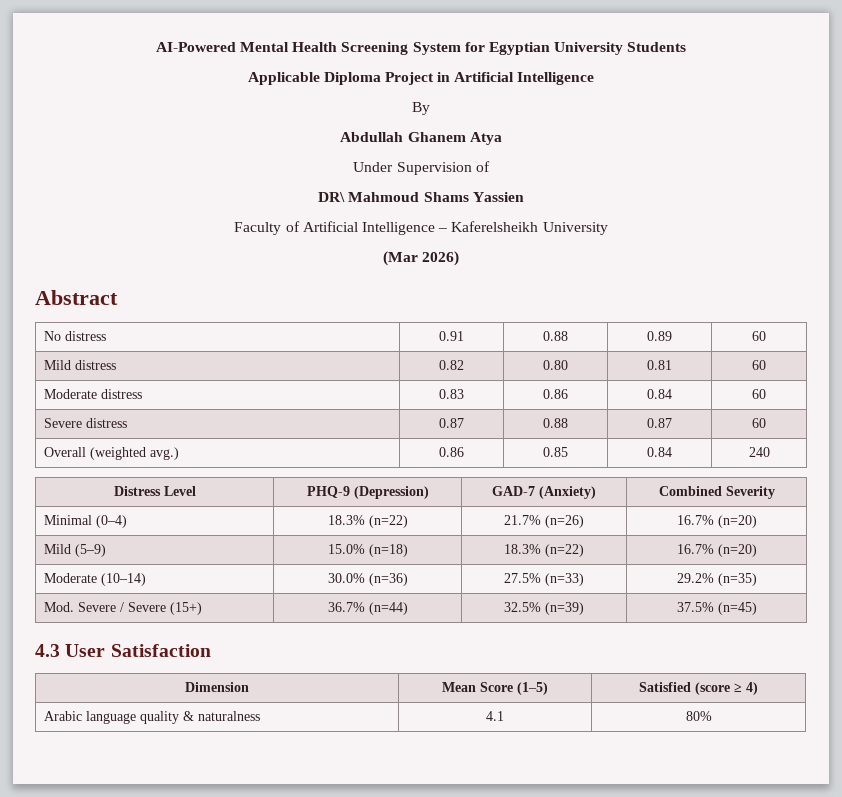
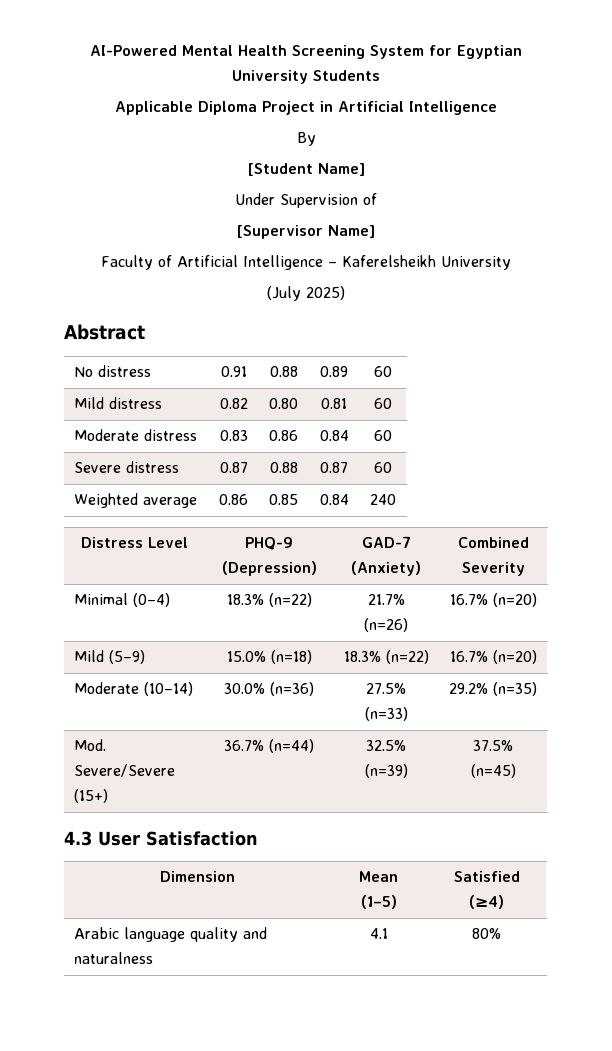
[340,132,502,145] Abdullah Ghanem Atya -> [247,163,365,176] [Student Name]
[318,192,524,202] DR\ Mahmoud Shams Yassien -> [237,225,375,239] [Supervisor Name]
[382,251,460,266] (Mar 2026) -> [267,286,345,301] (July 2025)
[44,447,180,460] Overall (weighted avg.) -> [74,493,198,508] Weighted average
[78,602,167,612] Severe / Severe -> [74,764,176,777] Severe/Severe
[480,682,513,692] Score -> (398, 876) none
[695,682,758,695] (score ≥ 4) -> [469,895,504,909] (≥4)
[183,711,195,721] & -> [243,927,268,939] and

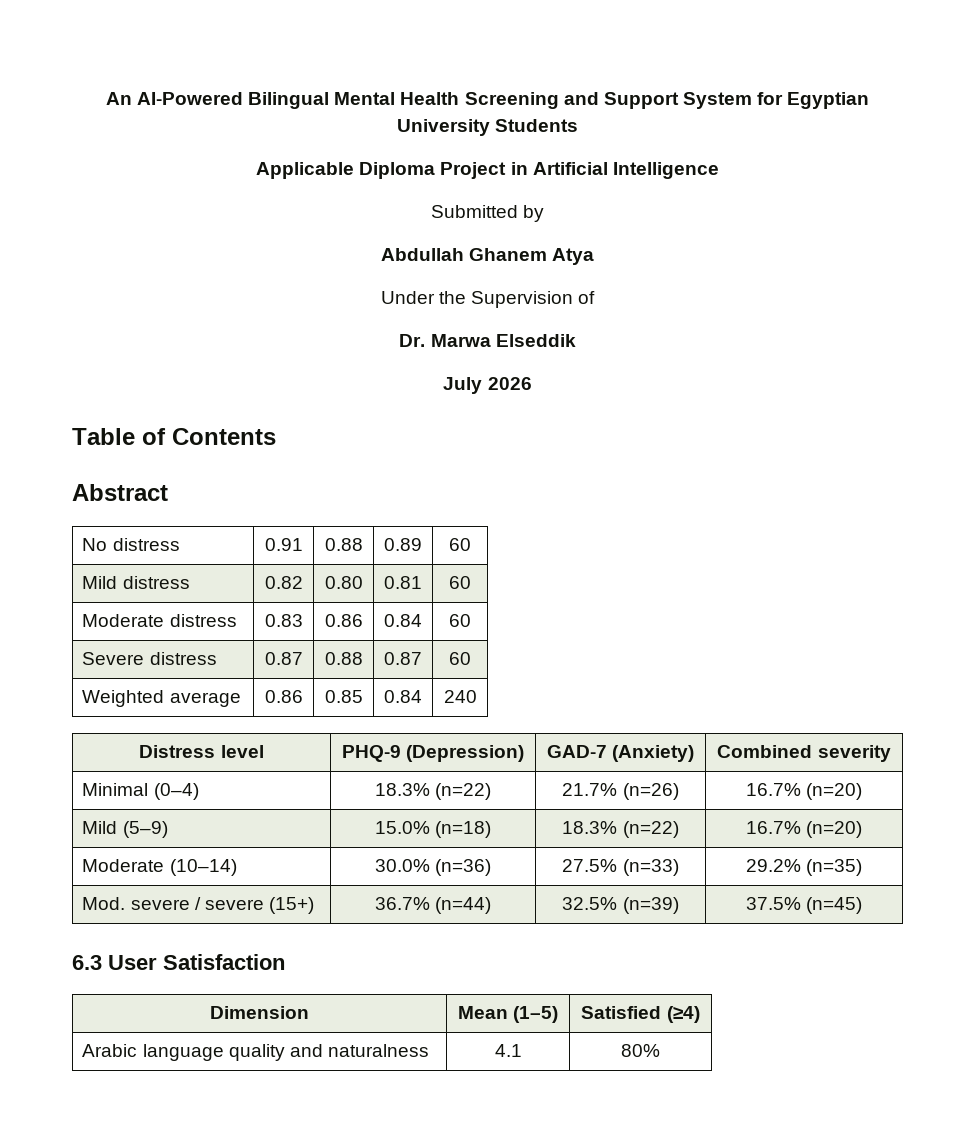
[90,45,177,56] AI-Powered -> [105,92,330,109] An AI-Powered Bilingual
(365, 52) none -> [563,92,679,109] and Support
[296,132,316,146] [247,163,365,176] By // [Student Name] -> [430,205,545,222] [380,248,595,265] Submitted by // Abdullah Ghanem Atya
(275, 199) none -> [438,291,466,304] the
[237,225,375,239] [101,255,511,270] [267,286,345,301] [Supervisor Name] // Faculty of Artificial Intelligence – Kaferelsheikh University // (July 2025) -> [399,334,576,347] [443,377,532,394] [72,428,276,445] Dr. Marwa Elseddik // July 2026 // Table of Contents
[148,537,188,548] Level -> [220,745,264,758] level
[461,562,525,576] Severity -> [817,745,891,762] severity
[74,764,176,777] Severe/Severe -> [130,897,264,910] severe / severe
[64,831,92,846] 4.3 -> [72,955,102,970] 6.3

